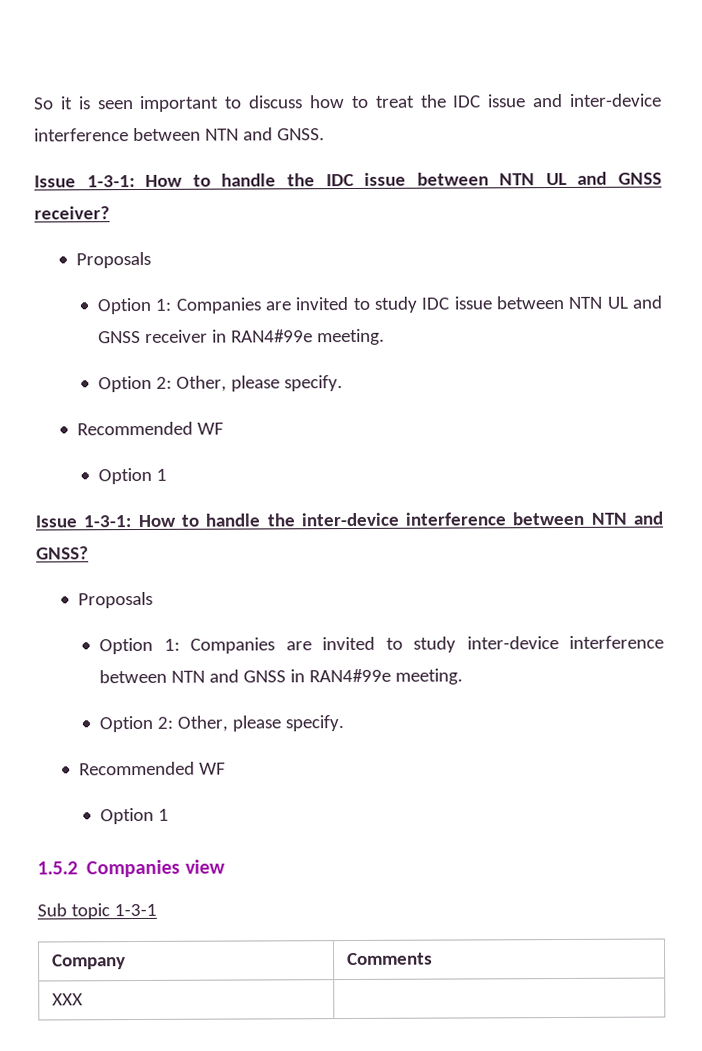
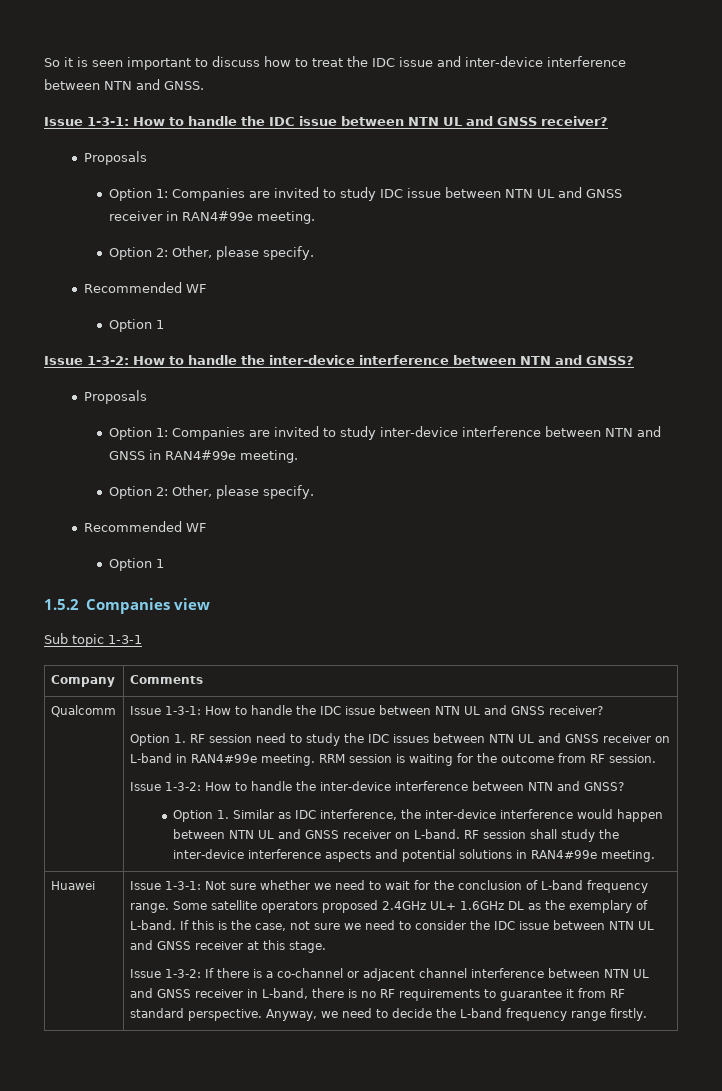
[83,515,133,528] 1-3-1: -> [87,356,129,365] 1-3-2:
[52,993,84,1006] XXX | -> [50,705,116,717] [129,705,603,715] [129,733,670,746] [129,753,656,766] [129,781,624,791] [172,809,663,822] [172,829,619,842] [172,849,655,862] [50,881,95,890] [129,880,648,893] [129,900,648,913] [129,920,654,931] [129,940,326,953] [129,968,649,981] [129,988,625,1001] [129,1008,647,1021] Qualcomm | Issue 1-3-1: How to handle the IDC issue between NTN UL and GNSS receiver? // Option 1. RF session need to study the IDC issues between NTN UL and GNSS receiver on L-band in RAN4#99e meeting. RRM session is waiting for the outcome from RF session. // Issue 1-3-2: How to handle the inter-device interference between NTN and GNSS? // Option 1. Similar as IDC interference, the inter-device interference would happen between NTN UL and GNSS receiver on L-band. RF session shall study the inter-device interference aspects and potential solutions in RAN4#99e meeting. // Huawei | Issue 1-3-1: Not sure whether we need to wait for the conclusion of L-band frequency range. Some satellite operators proposed 2.4GHz UL+ 1.6GHz DL as the exemplary of L-band. If this is the case, not sure we need to consider the IDC issue between NTN UL and GNSS receiver at this stage. // Issue 1-3-2: If there is a co-channel or adjacent channel interference between NTN UL and GNSS receiver in L-band, there is no RF requirements to guarantee it from RF standard perspective. Anyway, we need to decide the L-band frequency range firstly.

